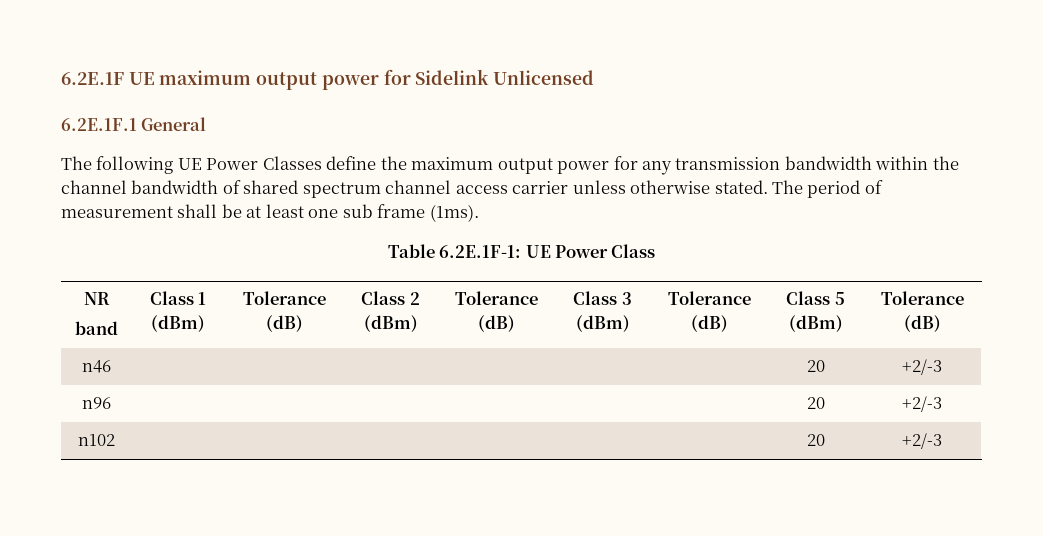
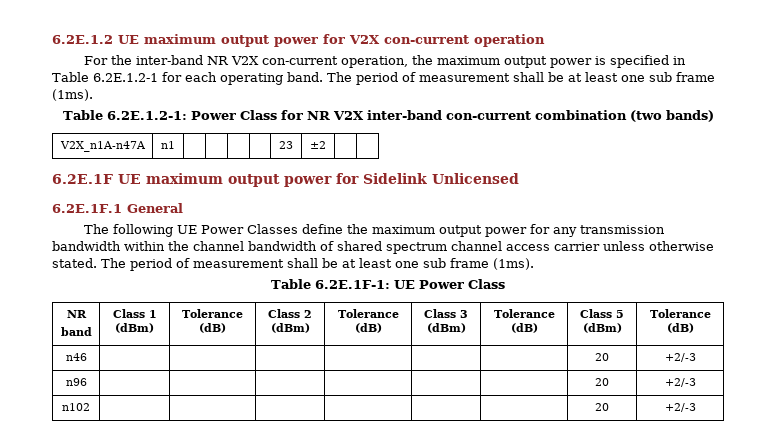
(61, 78) none -> [52,34,545,47] [83,55,686,68] [52,72,715,85] [52,89,93,101] [62,110,714,122] [59,141,146,152] [161,141,175,149] [279,141,293,149] [310,141,326,149] 6.2E.1.2 UE maximum output power for V2X con-current operation // For the inter-band NR V2X con-current operation, the maximum output power is specified in Table 6.2E.1.2-1 for each operating band. The period of measurement shall be at least one sub frame (1ms). // Table 6.2E.1.2-1: Power Class for NR V2X inter-band con-current combination (two bands) // V2X_n1A-n47A | n1 | | | | | 23 | ±2 | | //

